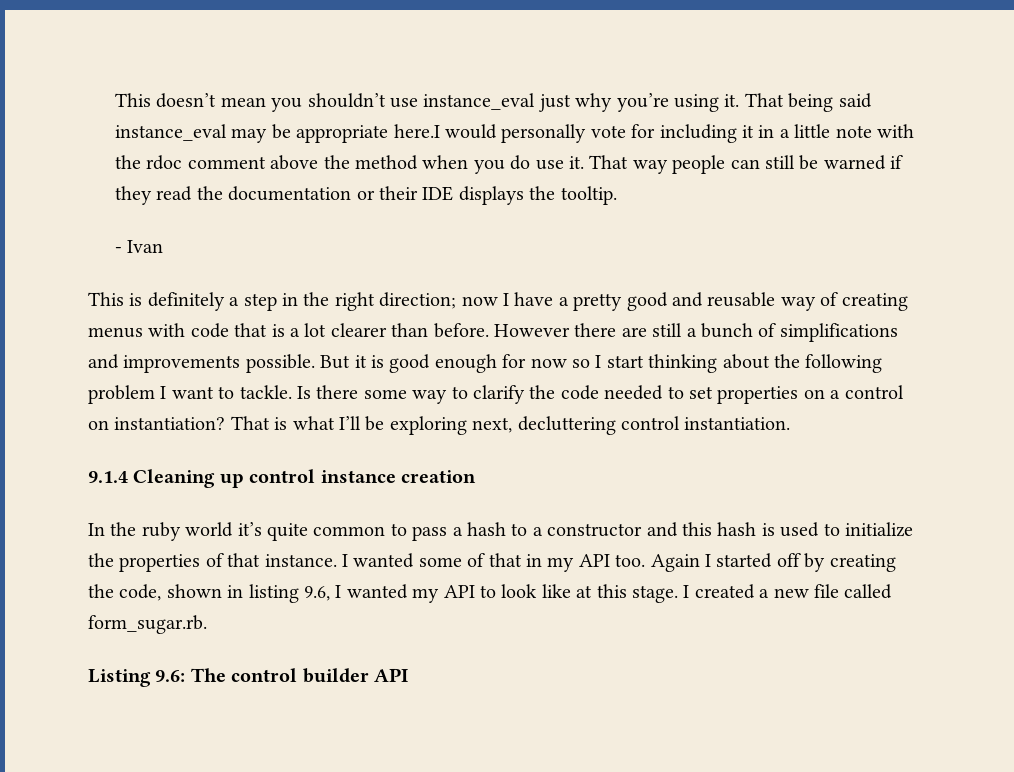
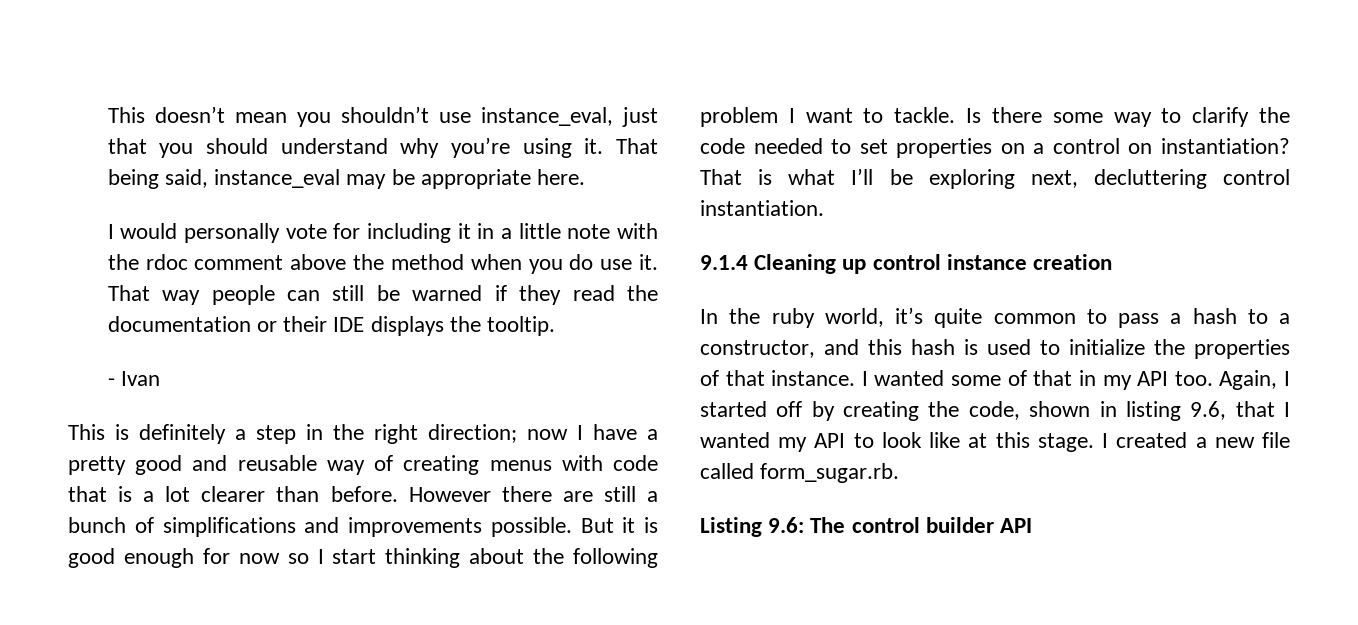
[423,93,571,112] instance_eval just -> [480,107,658,127] [107,138,388,158] instance_eval, just that you should understand
[838,93,872,108] said -> [164,169,208,188] said,
[393,124,440,138] here.I -> [536,169,585,185] [107,224,114,239] here. // I
[185,522,234,537] world -> [824,308,884,327] world,
[547,523,643,537] constructor -> [700,340,815,358] constructor,
[650,554,700,572] Again -> [1219,370,1278,390] Again,
(330, 593) none -> [1235,401,1275,417] that

